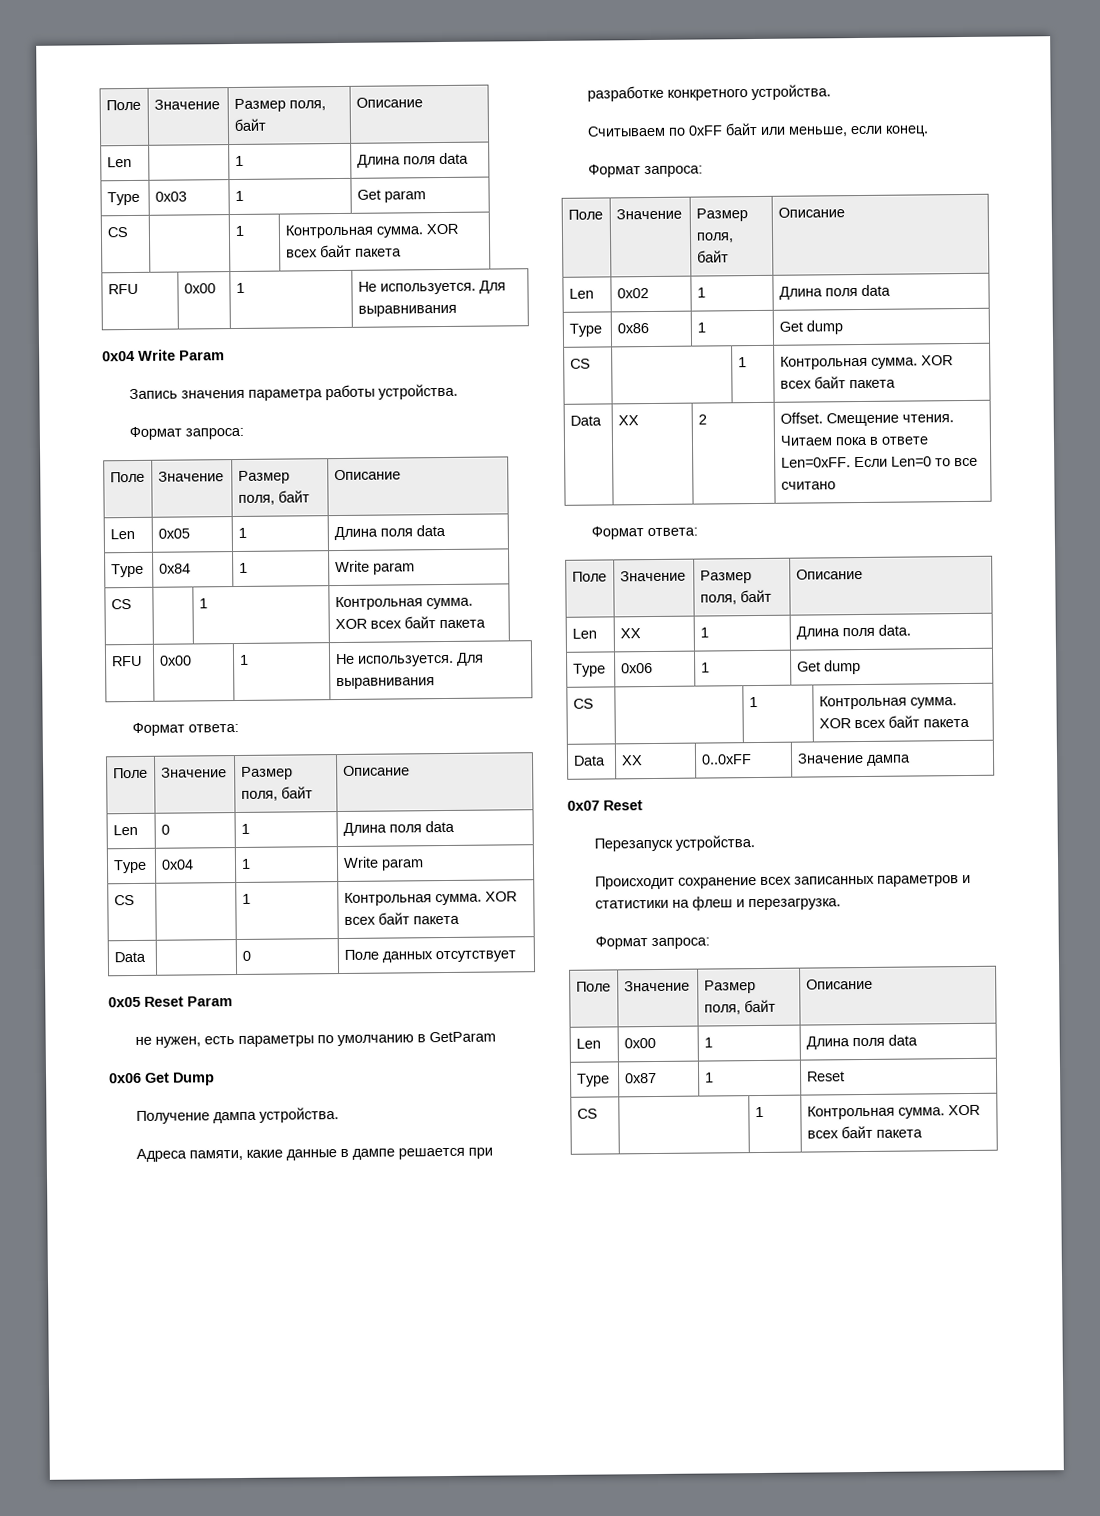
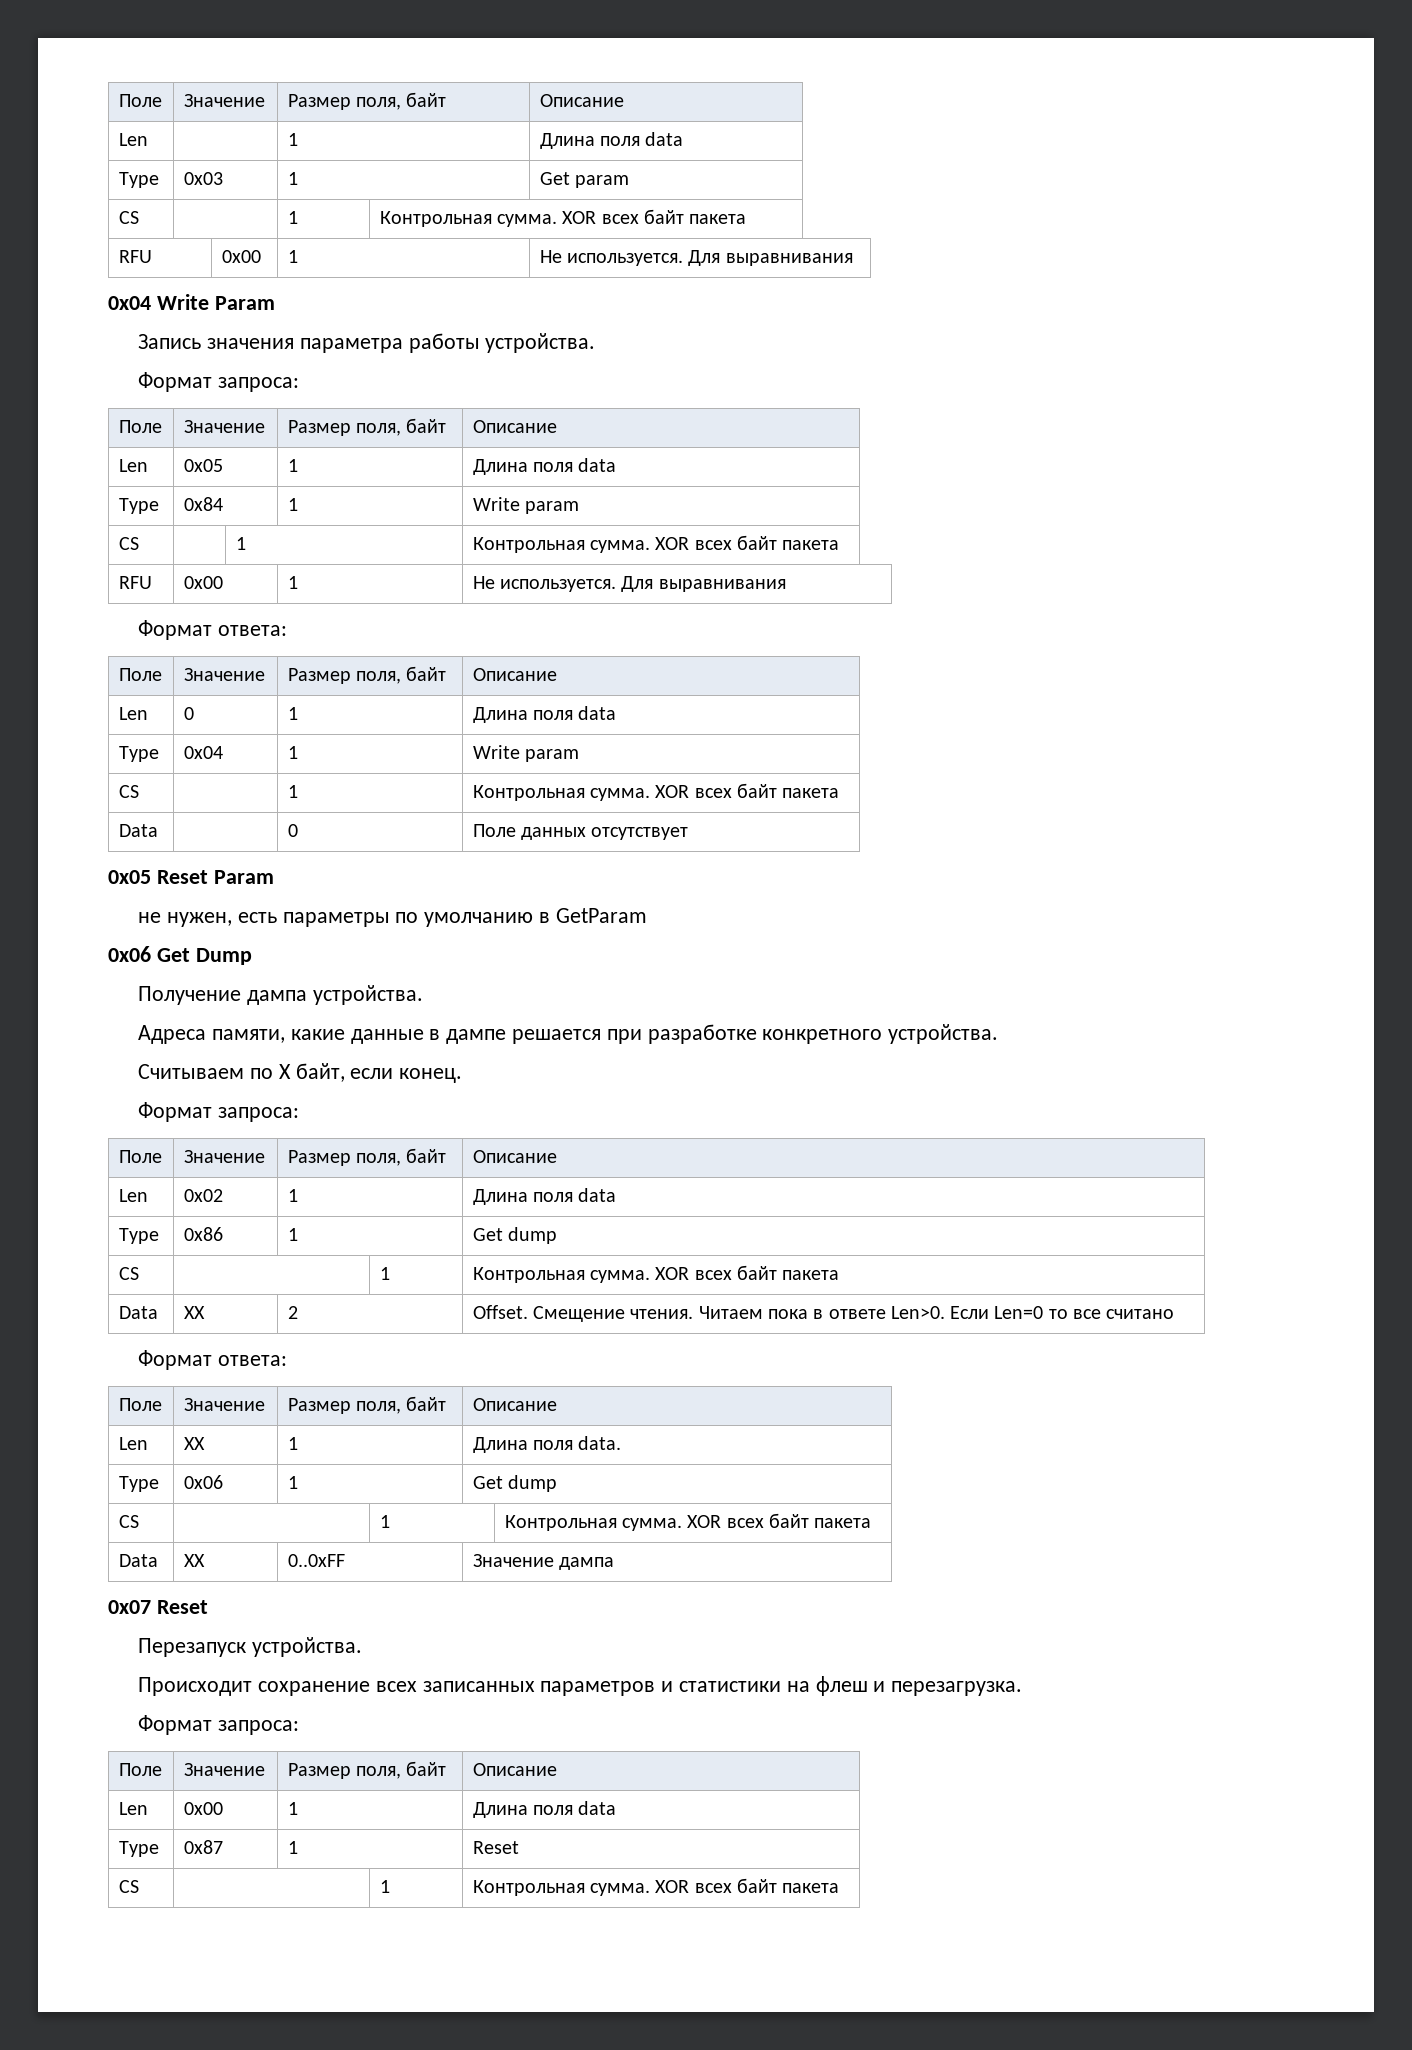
[687,122,848,137] 0xFF байт или меньше, -> [278,1063,345,1082] X байт,
[780,457,851,468] Len=0xFF. -> [890,1306,945,1319] Len>0.

